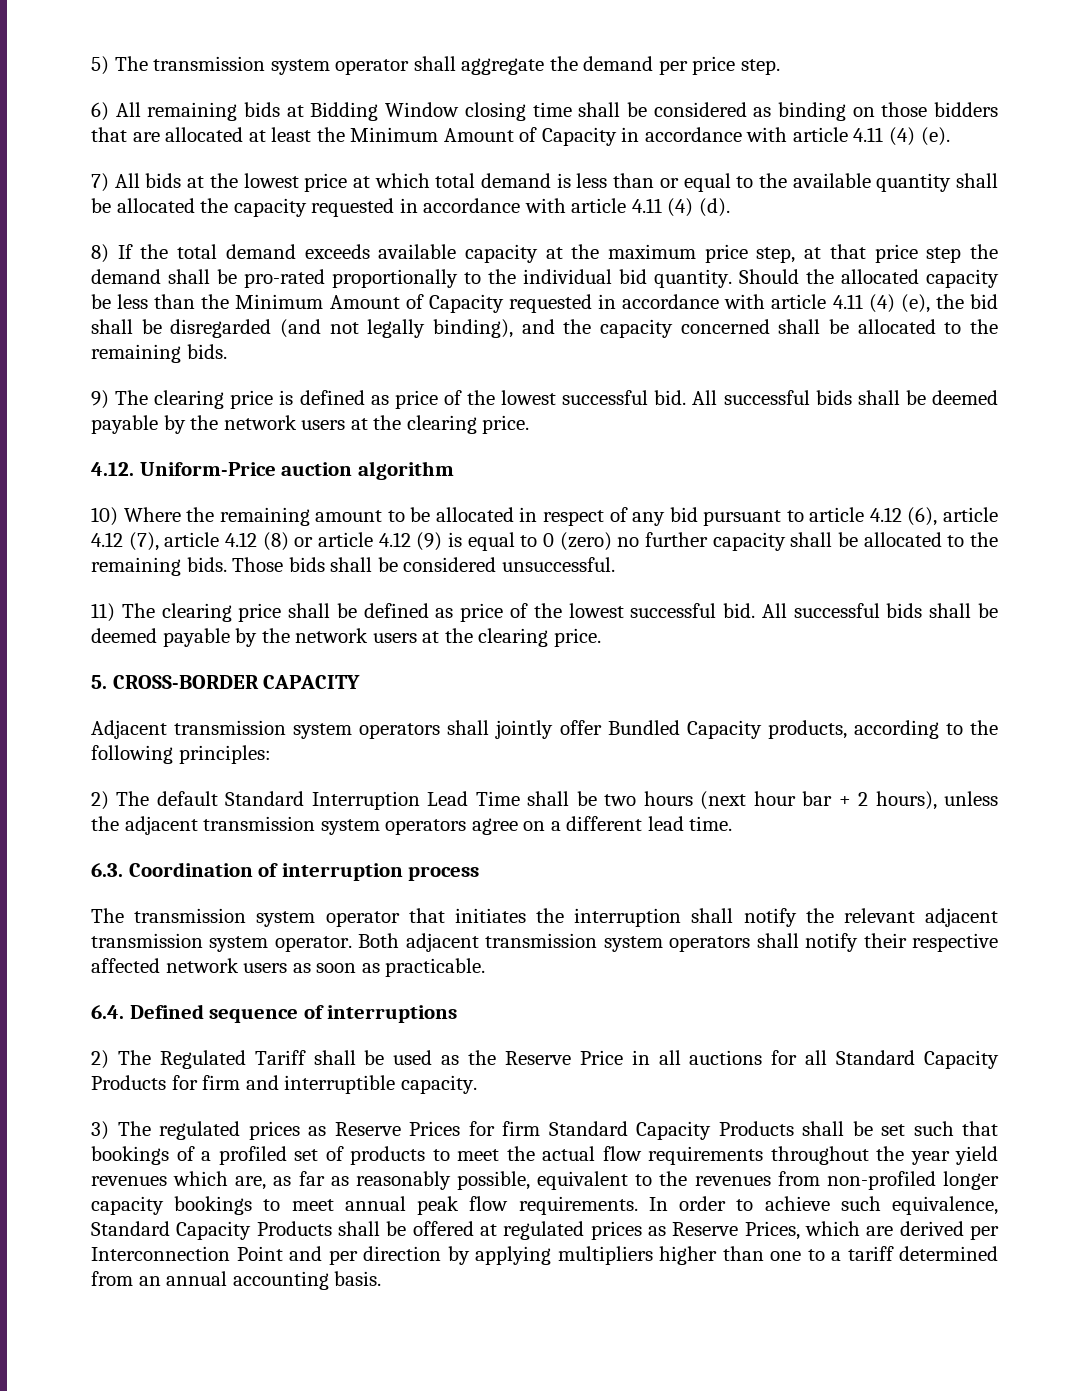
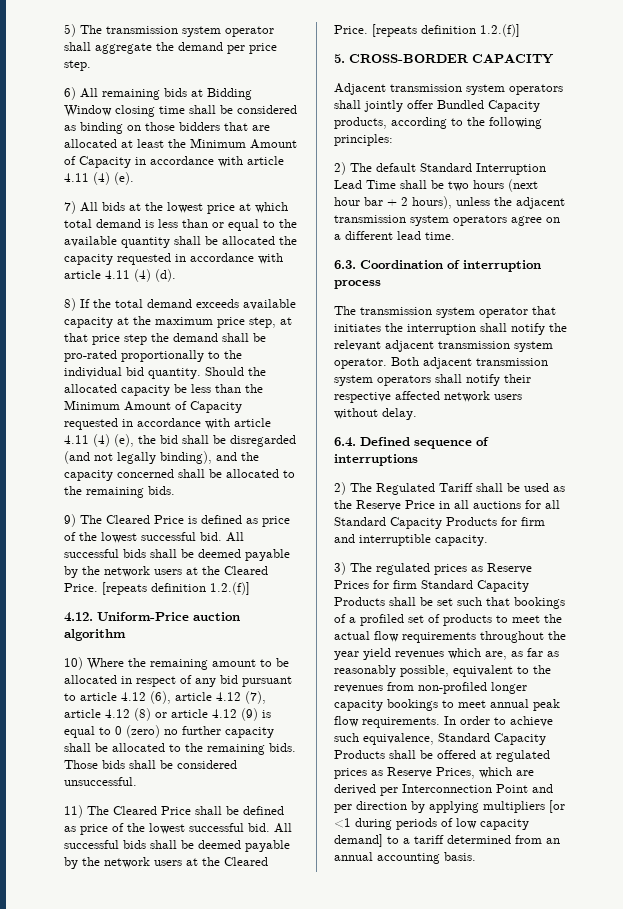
[154,390,274,409] clearing price -> [106,515,184,524] Cleared Price
[406,415,530,434] clearing price. -> [224,566,268,575] [64,582,250,595] Cleared Price. [repeats definition 1.2.(f)]
[161,603,282,622] clearing price -> [113,806,191,815] Cleared Price
[478,628,601,647] clearing price. -> [224,857,268,866] [334,24,520,37] Cleared Price. [repeats definition 1.2.(f)]
[292,958,486,977] as soon as practicable. -> [334,408,417,420] without delay.
[659,1246,801,1265] higher than one -> [549,800,565,813] [334,818,529,830] [334,834,383,847] [or <1 during periods of low capacity demand]

